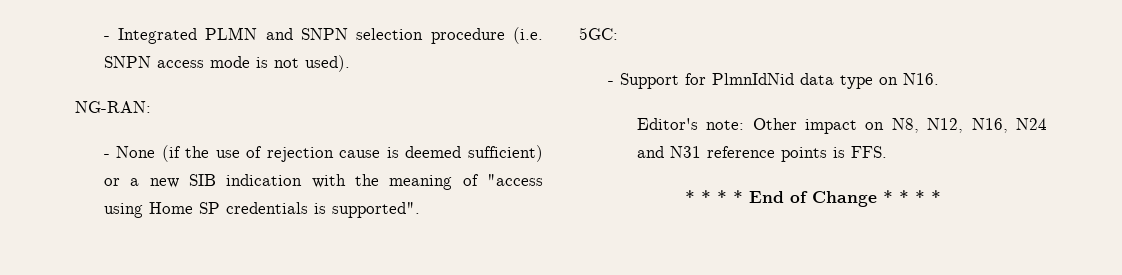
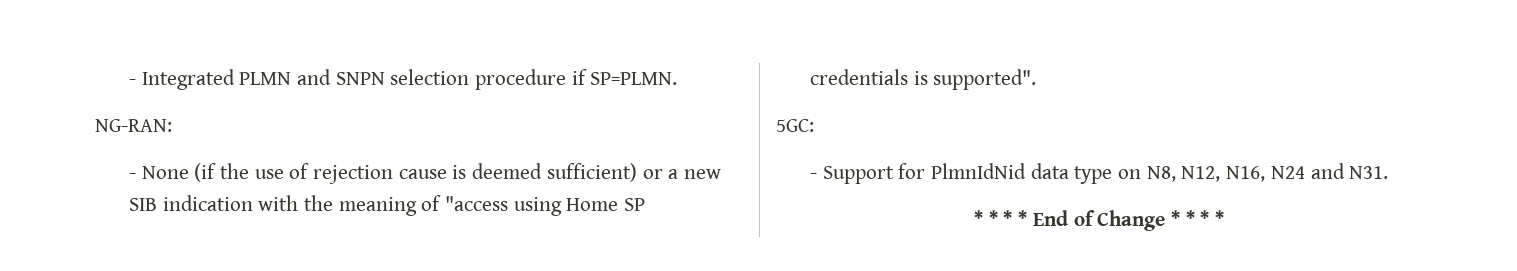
[513,27,543,44] [103,55,350,72] (i.e. SNPN access mode is not used). -> [571,69,678,85] if SP=PLMN.
[902,73,939,85] [636,118,885,134] N16. // Editor's note: Other impact on -> (1142, 174) none
[669,146,887,162] N31 reference points is FFS. -> [1349,166,1389,179] N31.

